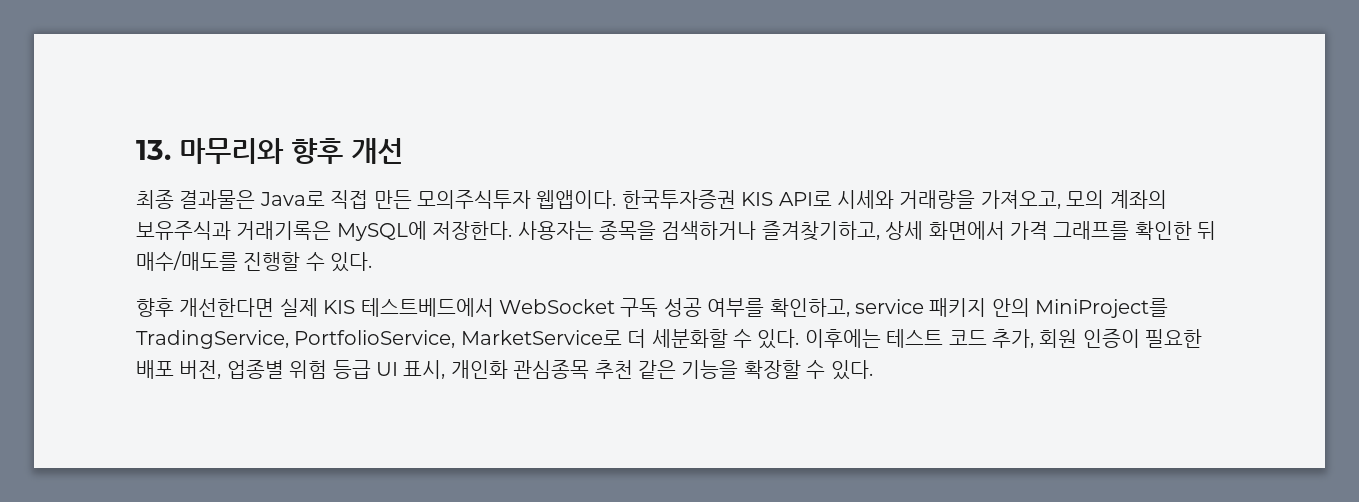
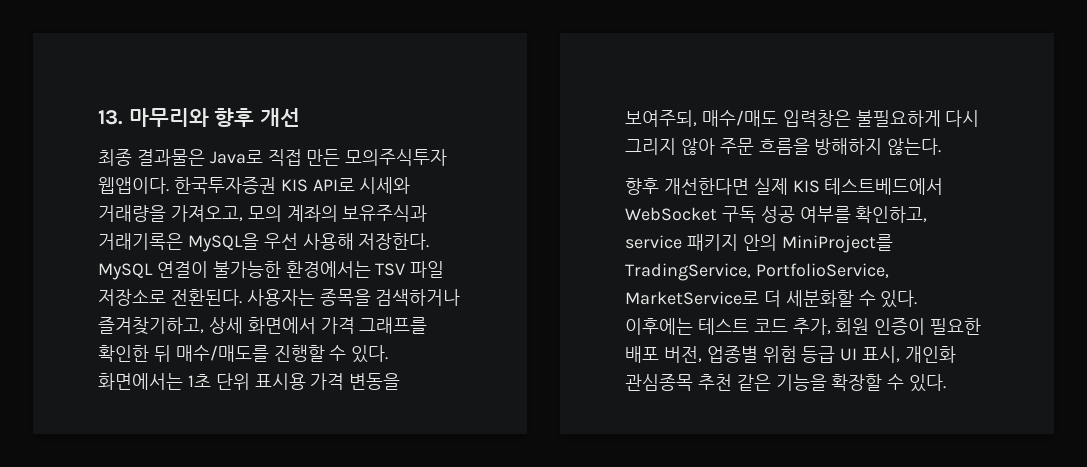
[336,221,513,241] MySQL에 저장한다. -> [187,233,430,252] [98,261,445,280] [98,289,242,306] MySQL을 우선 사용해 저장한다. MySQL 연결이 불가능한 환경에서는 TSV 파일 저장소로 전환된다.
(373, 262) none -> [98,373,401,390] [625,110,980,127] [625,138,942,155] 화면에서는 1초 단위 표시용 가격 변동을 보여주되, 매수/매도 입력창은 불필요하게 다시 그리지 않아 주문 흐름을 방해하지 않는다.

